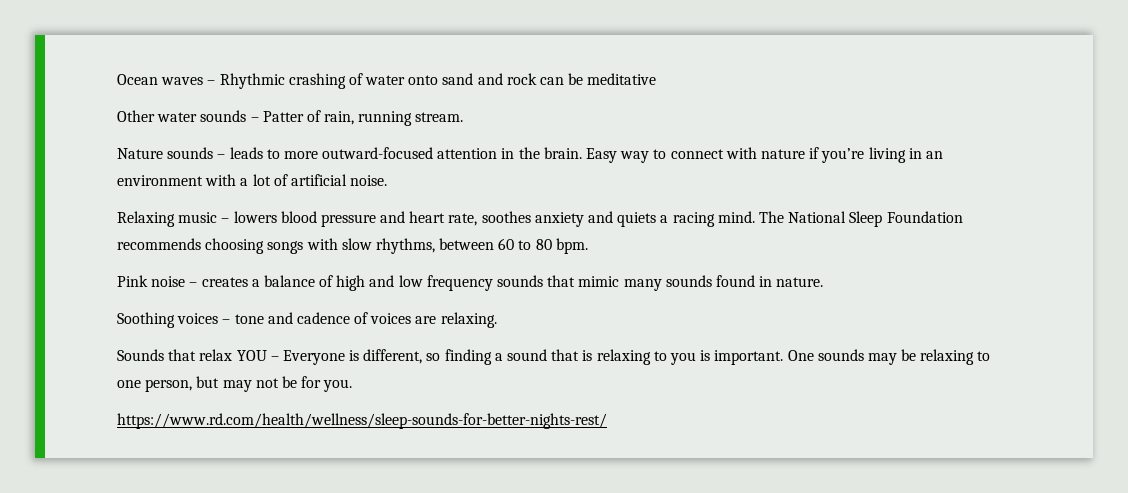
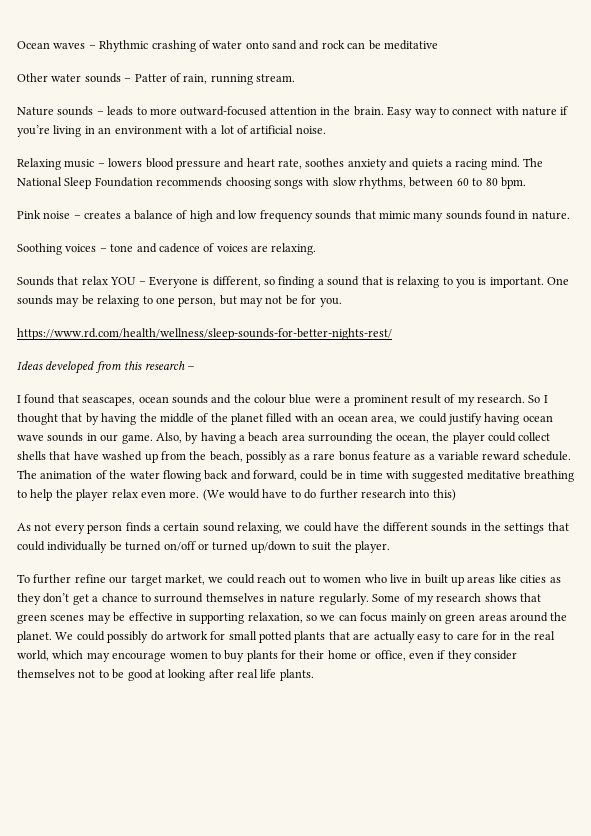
(607, 421) none -> [17,361,194,374] [17,394,548,406] [17,413,553,425] [17,432,551,444] [17,451,571,463] [17,470,574,482] [17,489,456,501] [17,522,569,534] [17,541,391,553] [17,574,561,586] [17,593,541,605] [17,612,568,624] [17,631,556,643] [17,650,517,662] [17,669,314,681] // Ideas developed from this research – // I found that seascapes, ocean sounds and the colour blue were a prominent result of my research. So I thought that by having the middle of the planet filled with an ocean area, we could justify having ocean wave sounds in our game. Also, by having a beach area surrounding the ocean, the player could collect shells that have washed up from the beach, possibly as a rare bonus feature as a variable reward schedule. The animation of the water flowing back and forward, could be in time with suggested meditative breathing to help the player relax even more. (We would have to do further research into this) // As not every person finds a certain sound relaxing, we could have the different sounds in the settings that could individually be turned on/off or turned up/down to suit the player. // To further refine our target market, we could reach out to women who live in built up areas like cities as they don’t get a chance to surround themselves in nature regularly. Some of my research shows that green scenes may be effective in supporting relaxation, so we can focus mainly on green areas around the planet. We could possibly do artwork for small potted plants that are actually easy to care for in the real world, which may encourage women to buy plants for their home or office, even if they consider themselves not to be good at looking after real life plants.

